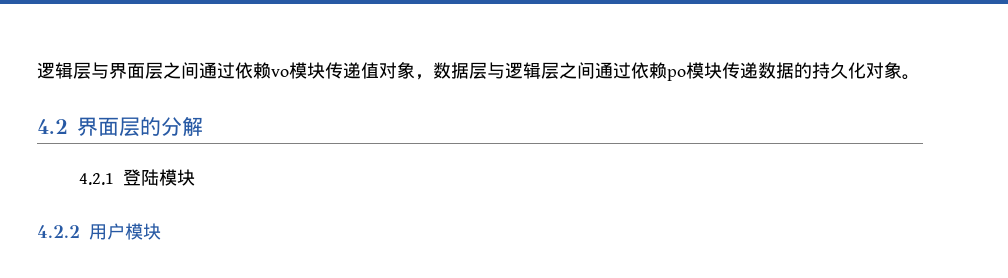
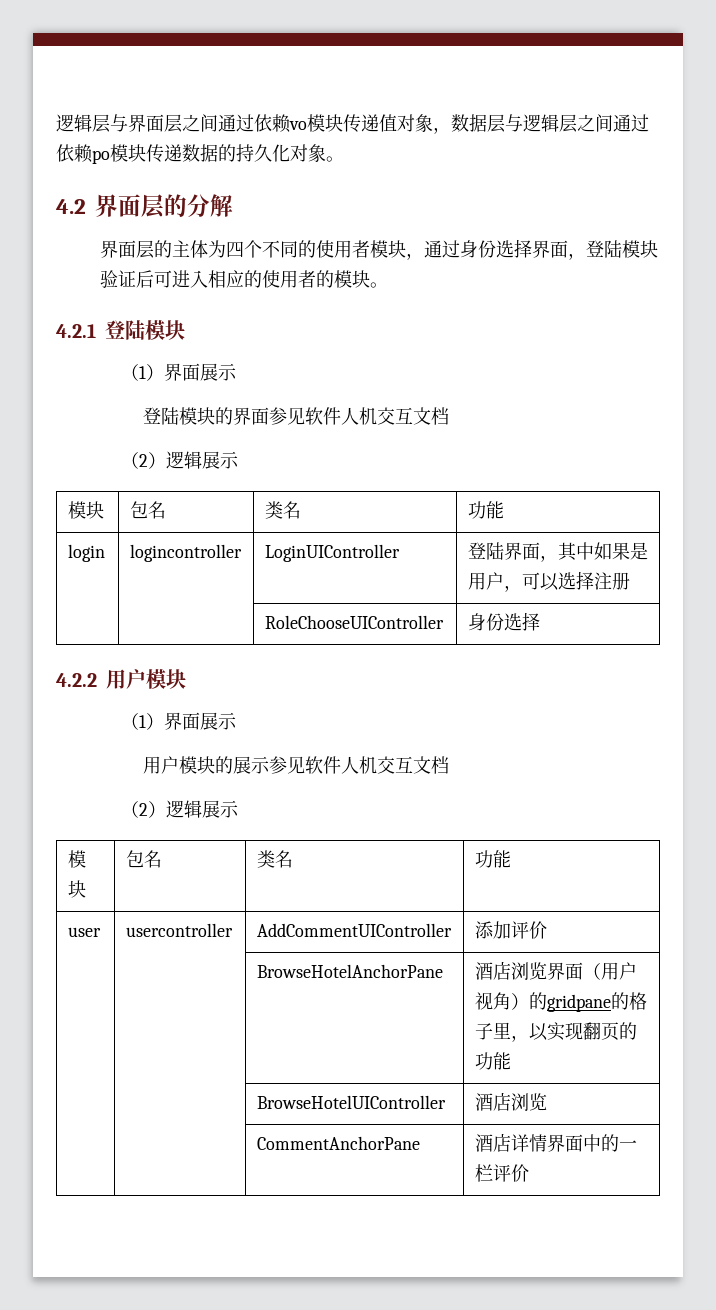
[78,169,195,186] [37,223,161,240] 4.2.1登陆模块 // 4.2.2用户模块 -> [99,239,658,260] [99,270,388,288] [56,320,185,340] [121,363,238,381] [143,407,450,425] [121,451,240,469] [67,501,104,519] [129,501,166,519] [264,501,301,519] [467,501,504,519] [67,544,105,562] [129,544,242,562] [264,544,400,562] [467,542,648,562] [467,571,630,592] [264,615,444,629] [467,612,540,631] [56,669,186,689] [121,712,238,730] [143,756,450,774] [121,800,240,818] [67,850,86,868] [67,880,86,898] [125,850,162,868] [256,850,293,868] [474,850,511,868] [67,927,101,937] [125,923,233,937] [256,923,452,937] [474,921,547,939] [256,964,443,978] [474,961,637,980] [474,992,647,1012] [474,1022,637,1042] [474,1052,511,1070] [256,1095,446,1109] [474,1092,547,1111] [256,1136,420,1150] [474,1133,637,1152] [474,1164,529,1182] 界面层的主体为四个不同的使用者模块，通过身份选择界面，登陆模块验证后可进入相应的使用者的模块。 // 4.2.1登陆模块 // （1）界面展示 // 登陆模块的界面参见软件人机交互文档 // （2）逻辑展示 // 模块 | 包名 | 类名 | 功能 // login | logincontroller | LoginUIController | 登陆界面，其中如果是用户，可以选择注册 // | | RoleChooseUIController | 身份选择 // 4.2.2用户模块 // （1）界面展示 // 用户模块的展示参见软件人机交互文档 // （2）逻辑展示 // 模块 | 包名 | 类名 | 功能 // user | usercontroller | AddCommentUIController | 添加评价 // | | BrowseHotelAnchorPane | 酒店浏览界面（用户视角）的gridpane的格子里，以实现翻页的功能 // | | BrowseHotelUIController | 酒店浏览 // | | CommentAnchorPane | 酒店详情界面中的一栏评价

